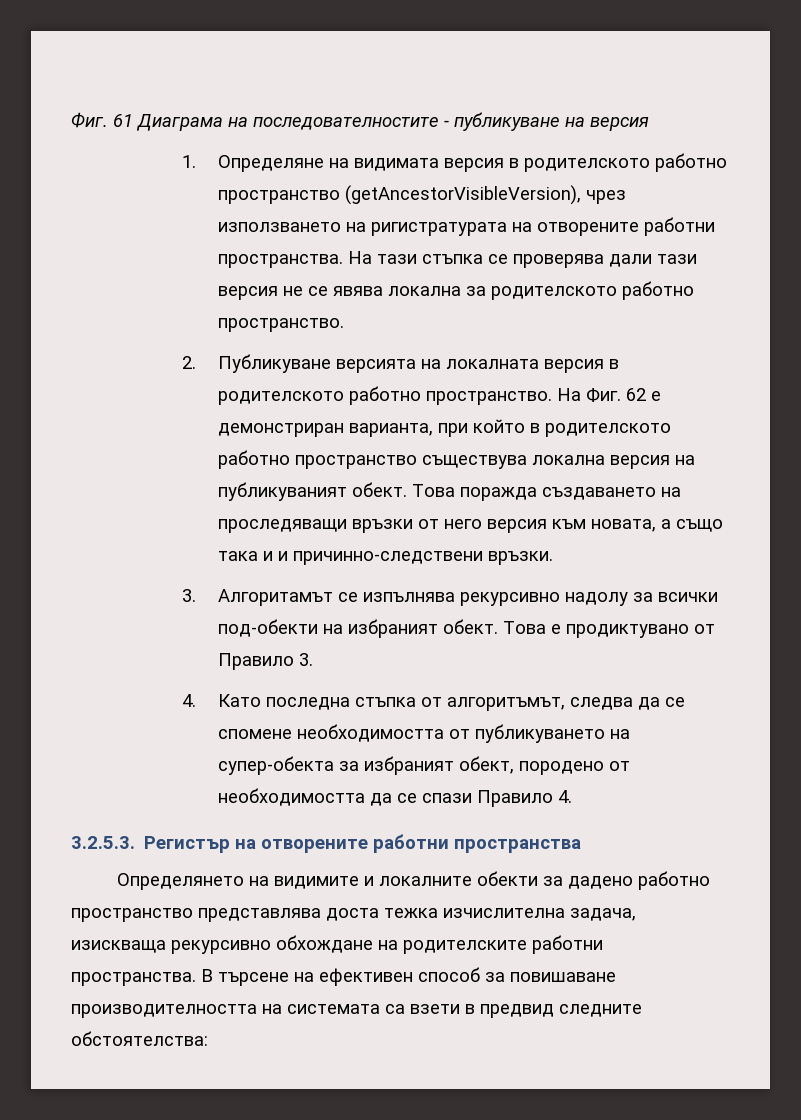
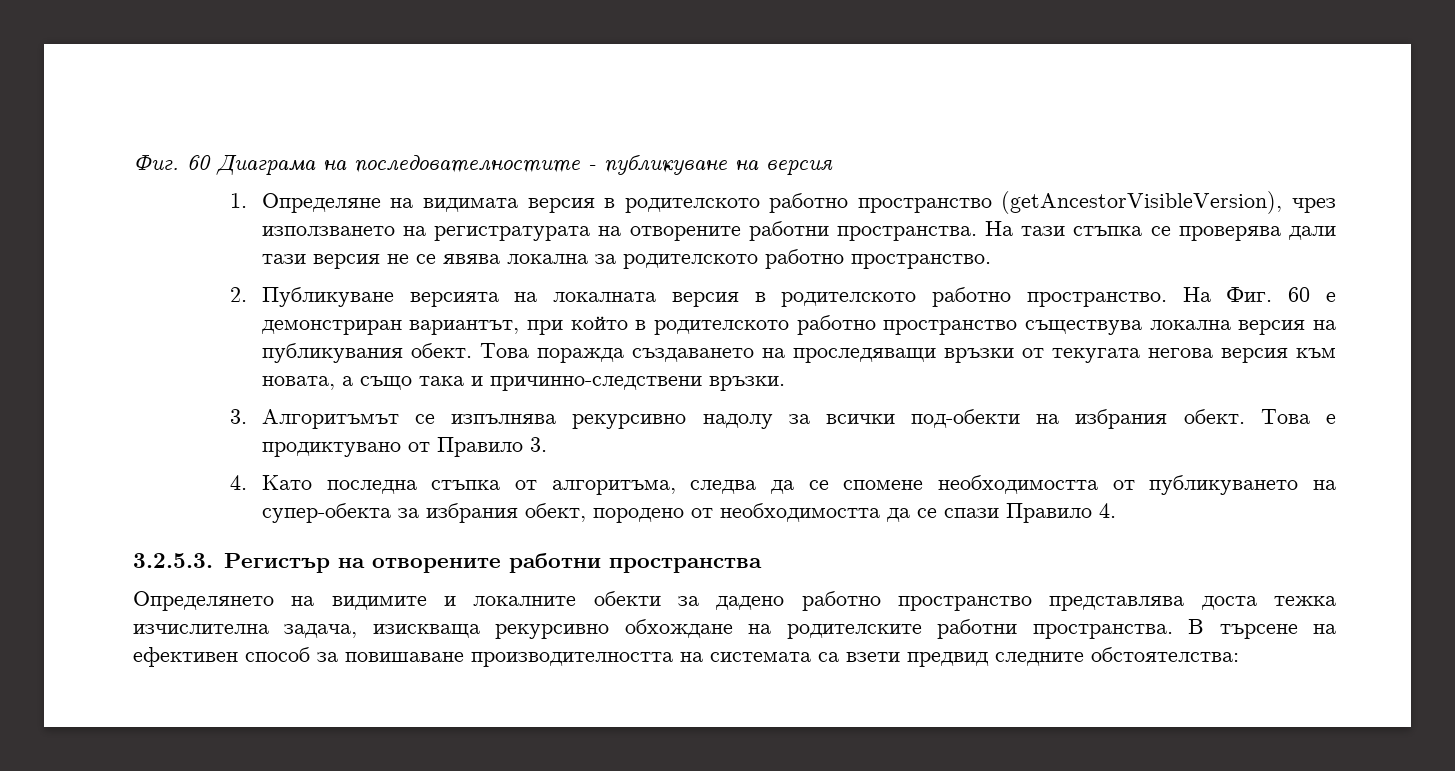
[71,112,133,128] Фиг. 61 -> [133,155,211,170] Фиг. 60
[371,222,508,236] ригистратурата -> [434,226,591,241] регистратурата
[626,388,647,401] 62 -> [1288,287,1311,302] 60
[349,423,434,437] варианта, -> [409,320,520,335] вариантът,
[218,482,348,501] публикуваният -> [261,343,403,363] публикувания
[444,519,483,529] него -> [1051,348,1213,363] текугата негова
[278,551,289,561] и -> (483, 381) none
[218,589,334,606] Алгоритамът -> [261,409,399,429] Алгоритъмът
[348,619,439,638] избраният -> [1075,409,1168,429] избрания
[447,697,566,711] алгоритъмът, -> [551,480,676,495] алгоритъма,
[364,756,455,775] избраният -> [425,503,518,523] избрания
[465,1004,475,1014] в -> (900, 657) none

